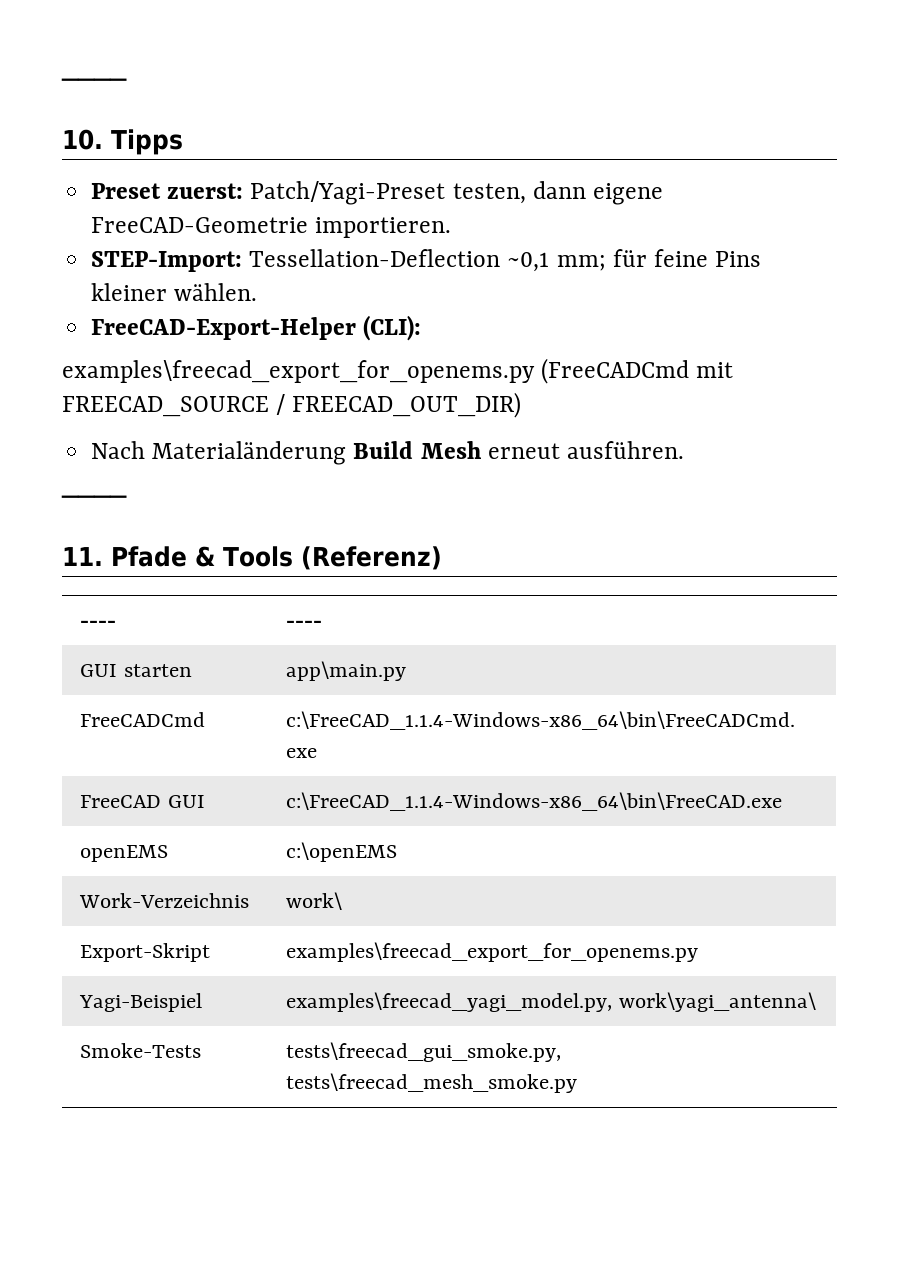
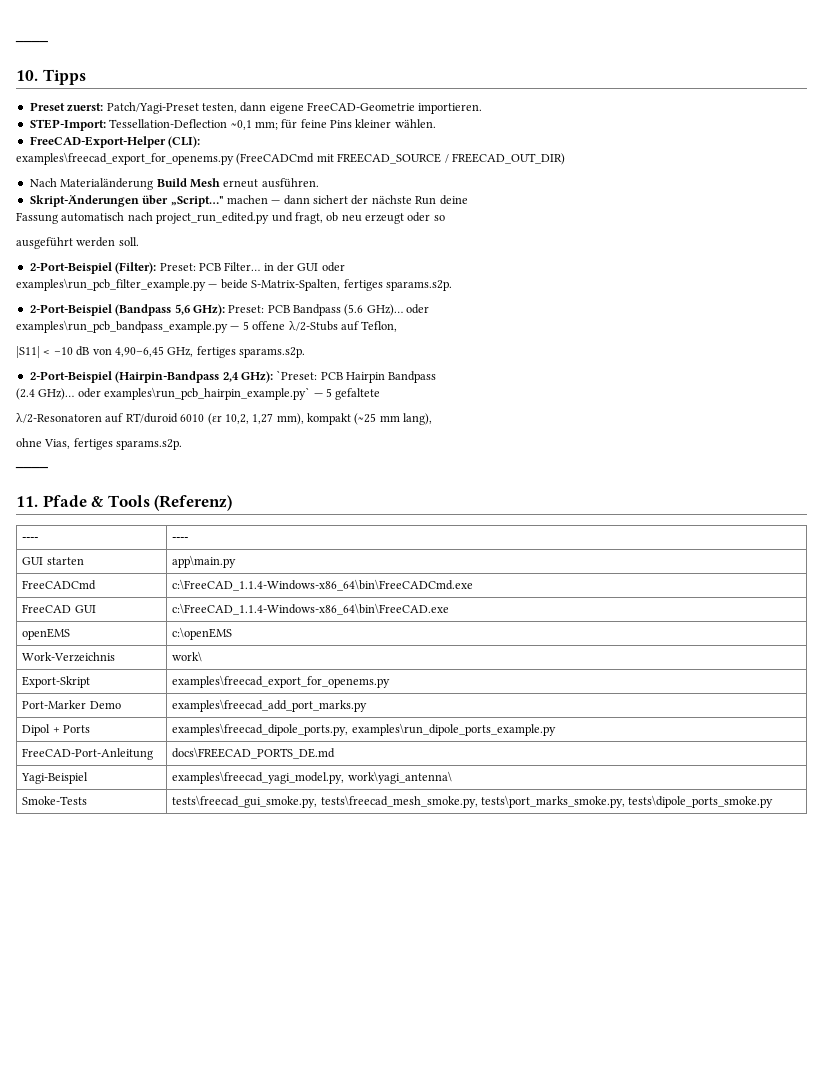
(684, 450) none -> [29,195,468,207] [16,212,445,224] [16,237,139,249] [29,262,345,274] [16,278,452,291] [29,304,430,316] [16,320,398,333] [16,346,305,358] [29,370,437,383] [16,387,381,400] [16,413,433,425] [16,438,183,450] // Skript-Änderungen über „Script…" machen — dann sichert der nächste Run deine // Fassung automatisch nach project_run_edited.py und fragt, ob neu erzeugt oder so // ausgeführt werden soll. // 2-Port-Beispiel (Filter): Preset: PCB Filter… in der GUI oder // examples\run_pcb_filter_example.py — beide S-Matrix-Spalten, fertiges sparams.s2p. // 2-Port-Beispiel (Bandpass 5,6 GHz): Preset: PCB Bandpass (5.6 GHz)… oder // examples\run_pcb_bandpass_example.py — 5 offene λ/2-Stubs auf Teflon, // |S11| < −10 dB von 4,90–6,45 GHz, fertiges sparams.s2p. // 2-Port-Beispiel (Hairpin-Bandpass 2,4 GHz): `Preset: PCB Hairpin Bandpass // (2.4 GHz)… oder examples\run_pcb_hairpin_example.py` — 5 gefaltete // λ/2-Resonatoren auf RT/duroid 6010 (εr 10,2, 1,27 mm), kompakt (~25 mm lang), // ohne Vias, fertiges sparams.s2p.
(699, 952) none -> [22,700,121,709] [172,699,368,712] [22,724,91,736] [172,723,556,736] [22,748,154,760] [172,747,336,759] // Port-Marker Demo | examples\freecad_add_port_marks.py // Dipol + Ports | examples\freecad_dipole_ports.py, examples\run_dipole_ports_example.py // FreeCAD-Port-Anleitung | docs\FREECAD_PORTS_DE.md
[286,1073,578,1093] tests\freecad_mesh_smoke.py -> [320,795,774,808] tests\freecad_mesh_smoke.py, tests\port_marks_smoke.py, tests\dipole_ports_smoke.py

